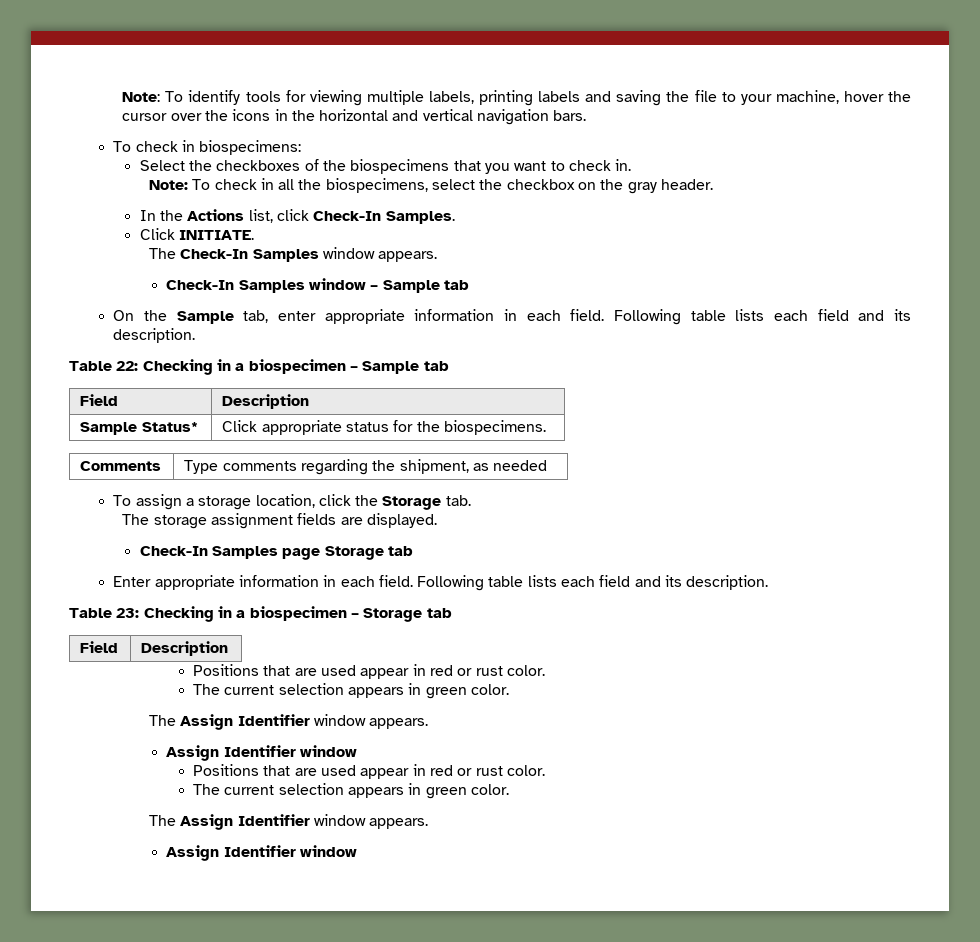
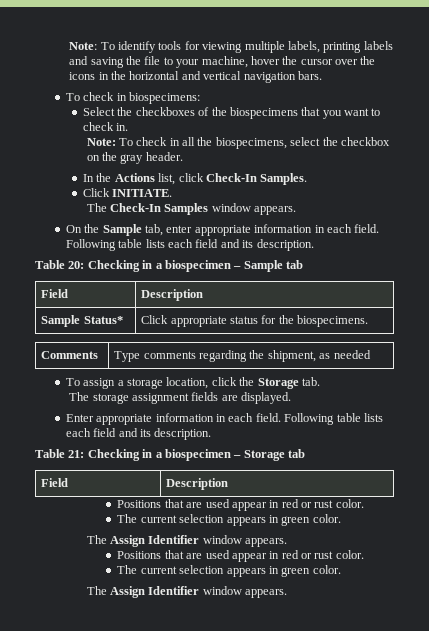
[166,278,470,293] // Check-In Samples window – Sample tab -> (297, 210) none
[116,361,139,371] 22: -> [68,261,85,269] 20:
[139,546,414,560] // Check-In Samples page Storage tab -> (292, 398) none
[116,608,140,618] 23: -> [68,450,85,458] 21:
[166,745,358,761] // Assign Identifier window -> (288, 542) none
[166,845,358,861] // Assign Identifier window -> (288, 593) none

